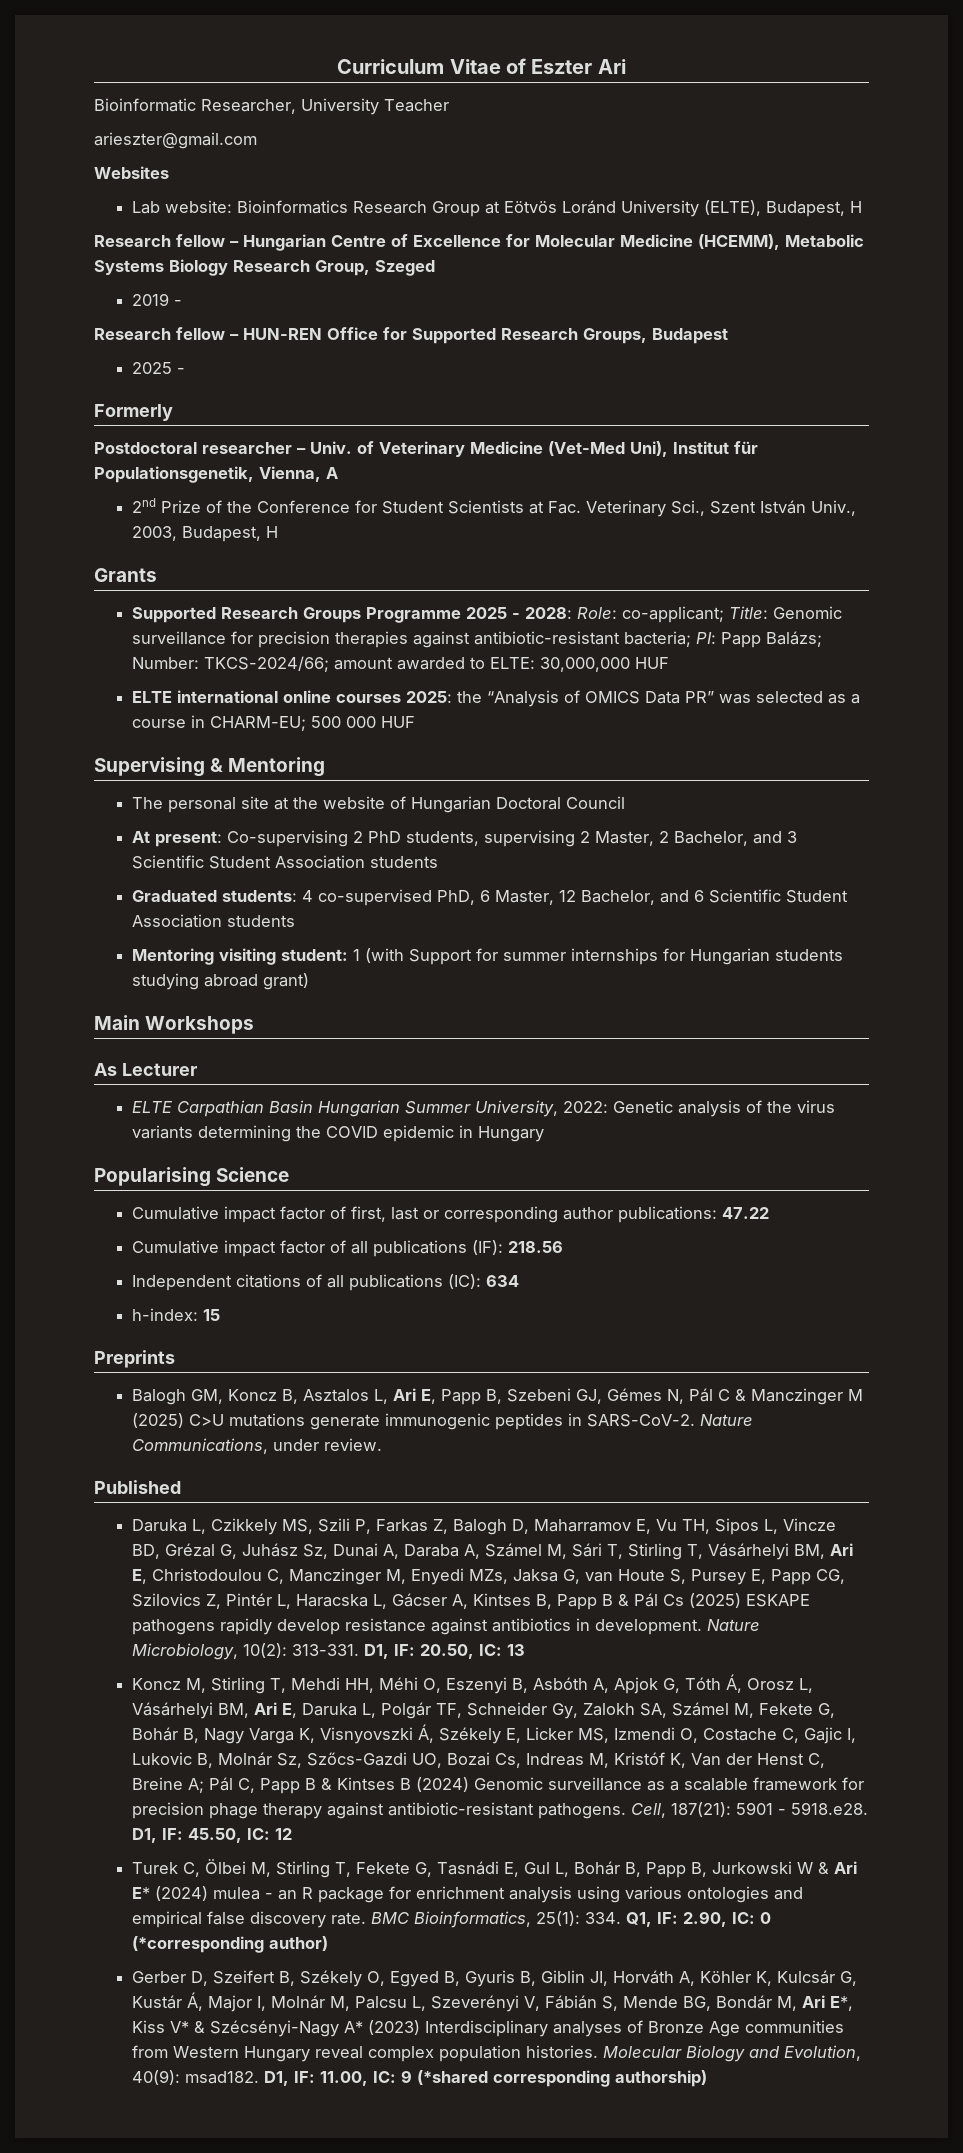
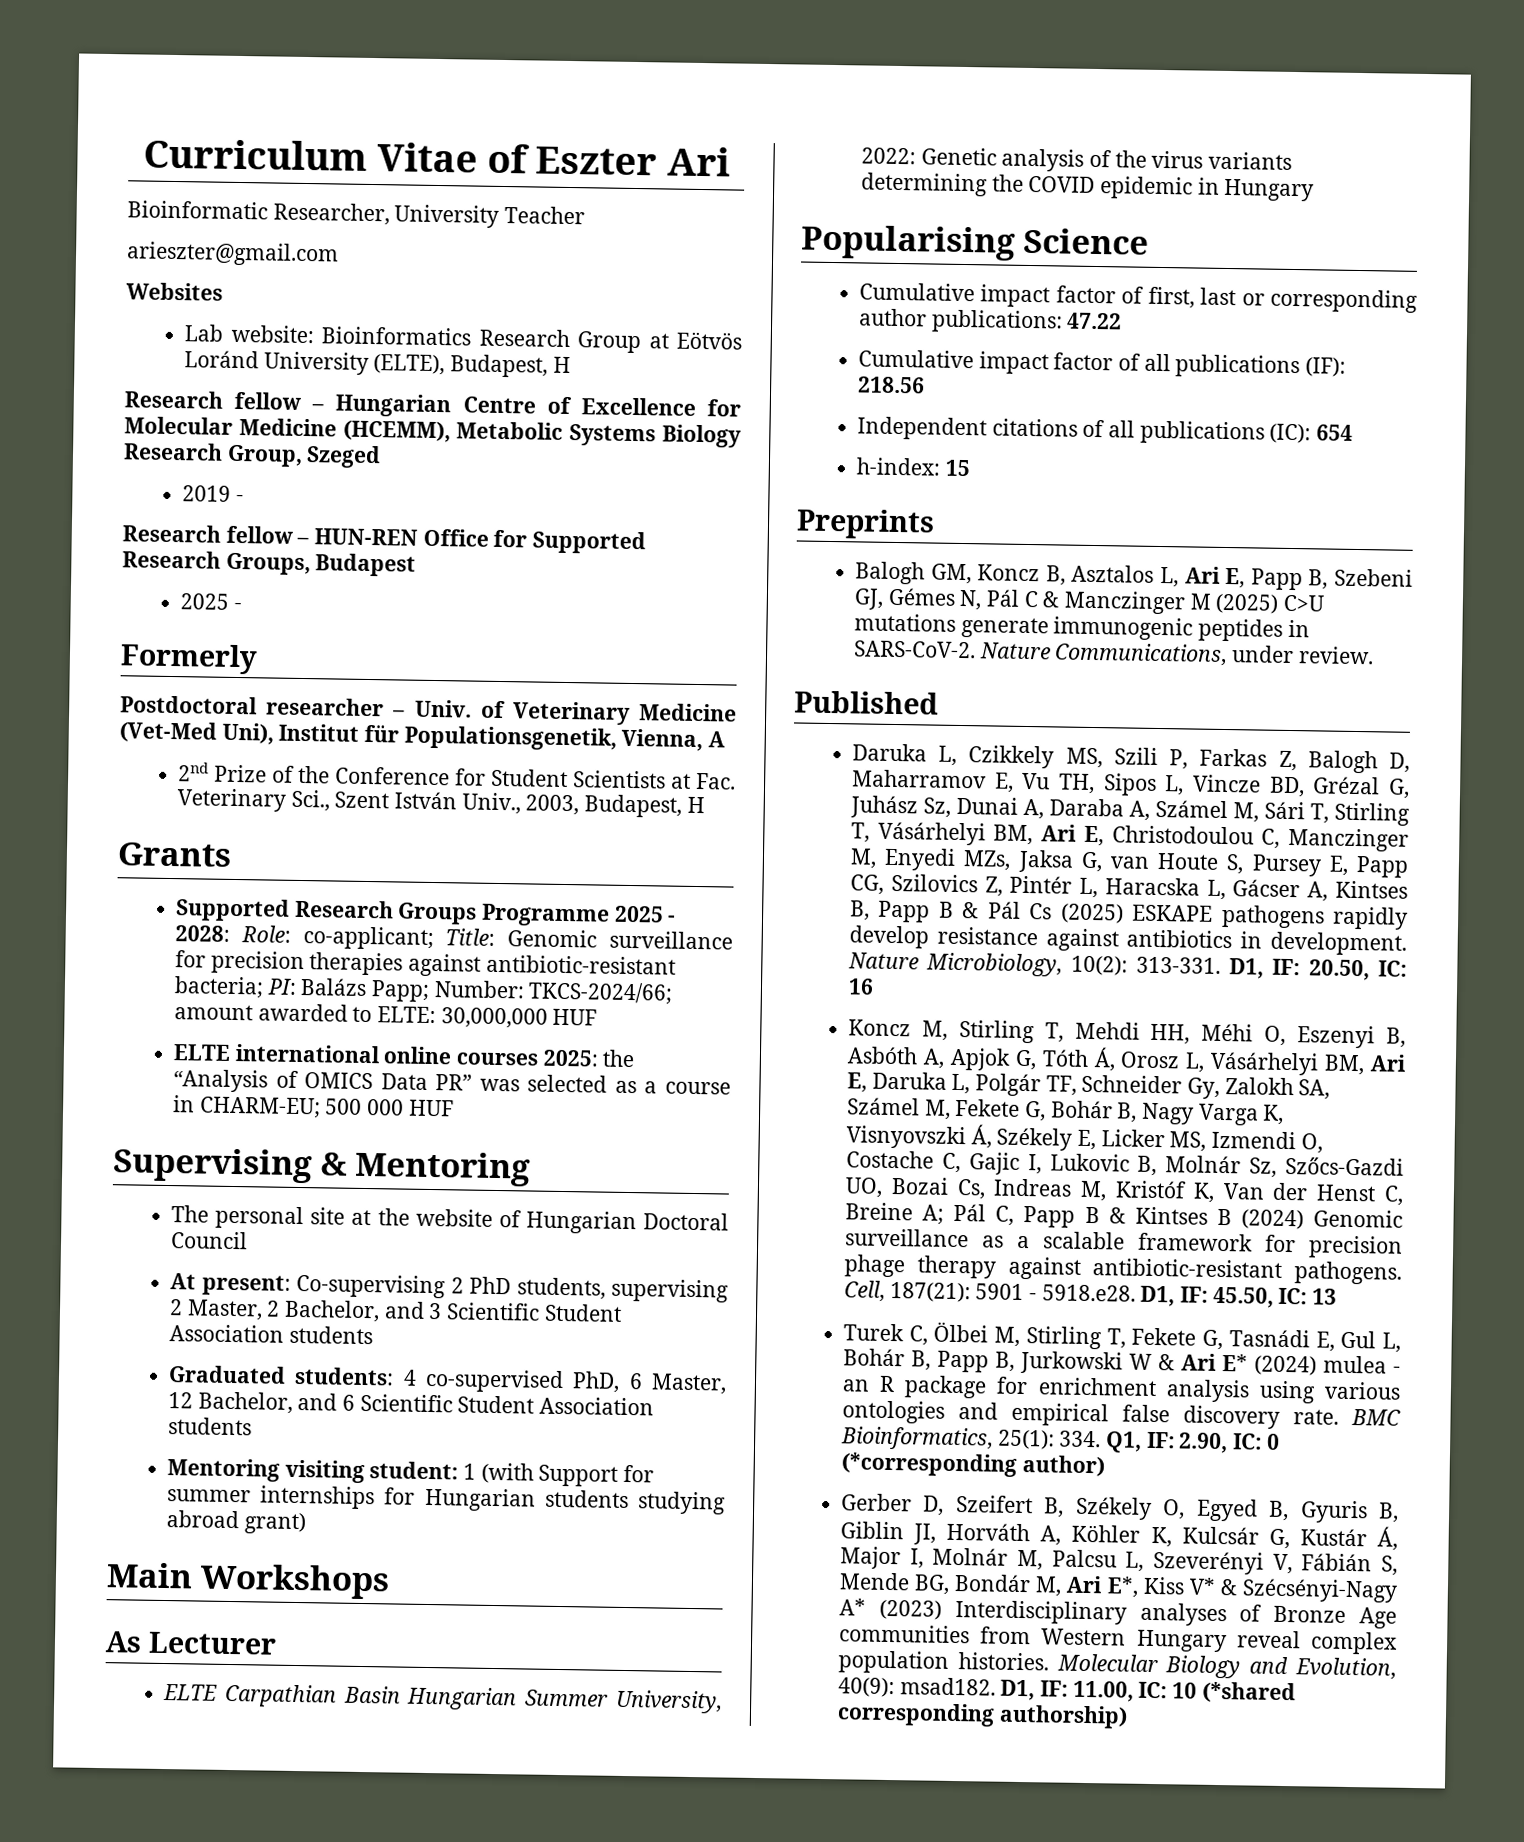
[721,631,823,648] Papp Balázs; -> [300,978,431,1002] Balázs Papp;
[486,1275,520,1287] 634 -> [1316,424,1354,441] 654
[507,1644,526,1656] 13 -> [848,978,875,995] 16
[275,1828,293,1840] 12 -> [1312,1288,1338,1305] 13
[401,2070,413,2083] 9 -> [1172,1682,1198,1699] 10

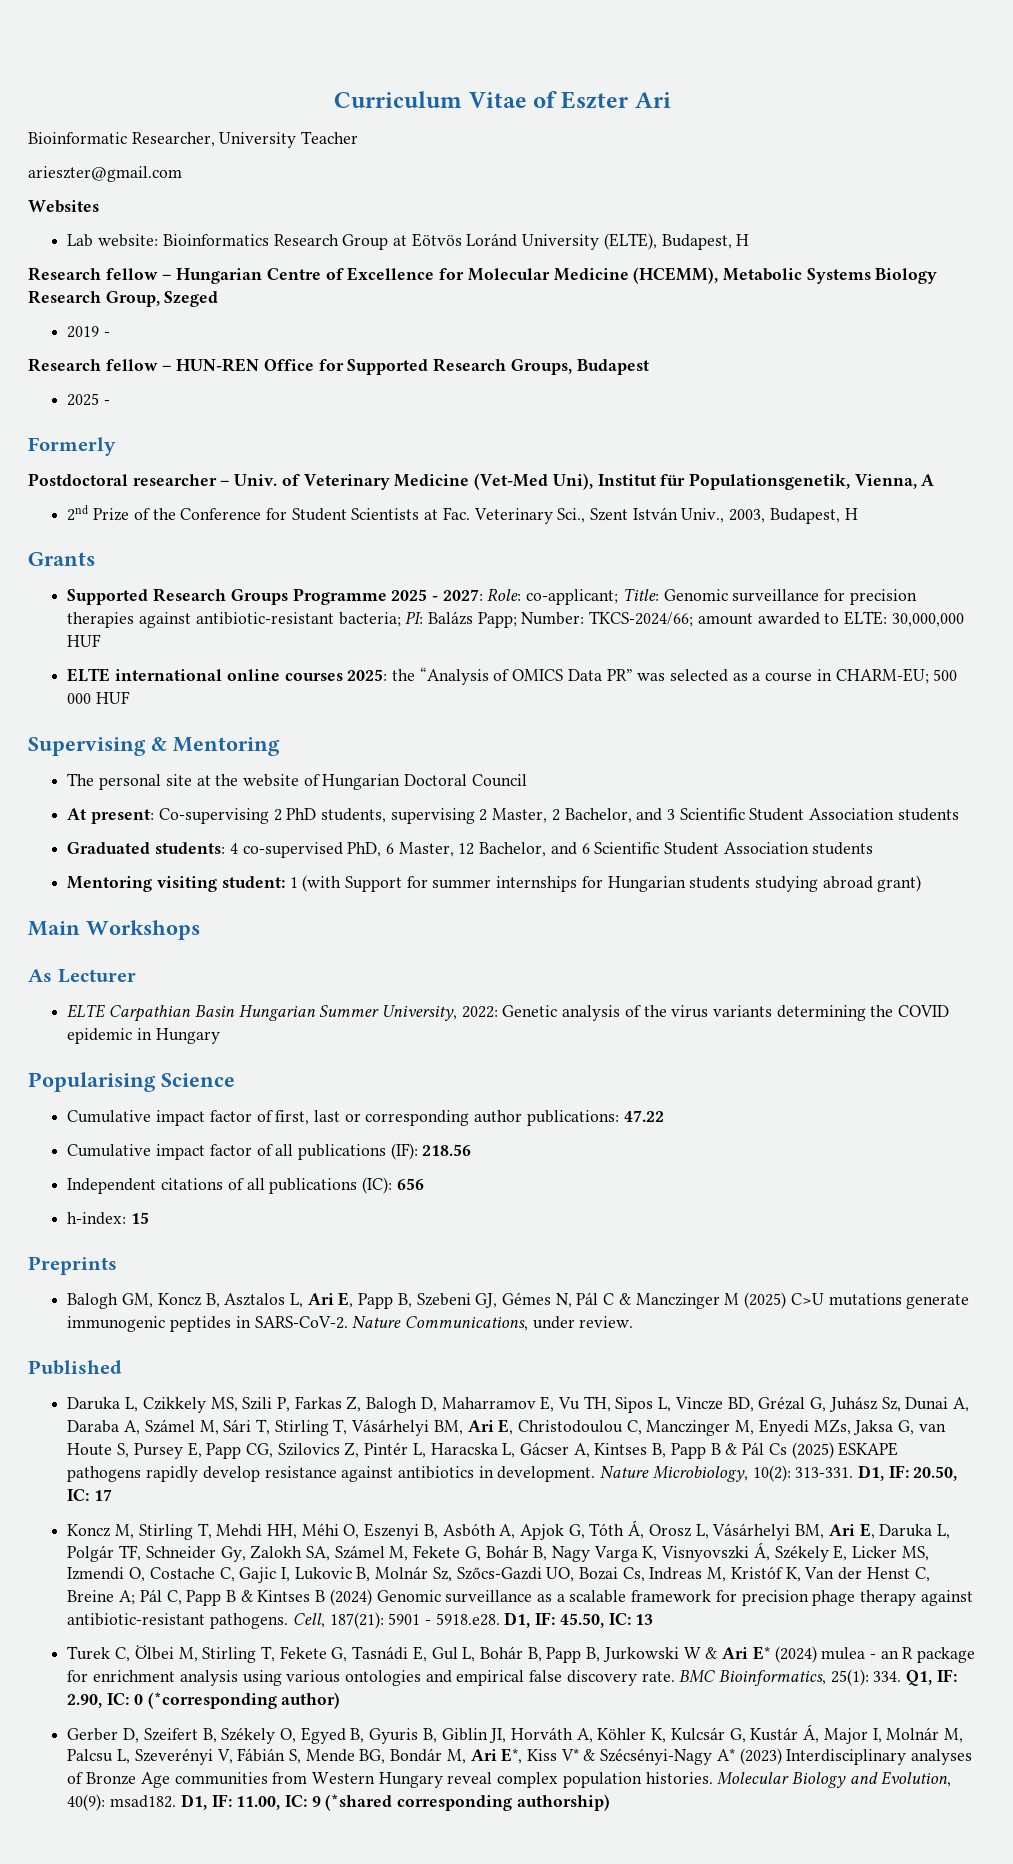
[175,925,231,942] 2028: -> [442,589,483,601] 2027:
[1316,424,1354,441] 654 -> [396,1178,424,1190] 656
[848,978,875,995] 16 -> [94,1489,113,1501] 17
[1172,1682,1198,1699] 10 -> [311,1796,321,1807] 9

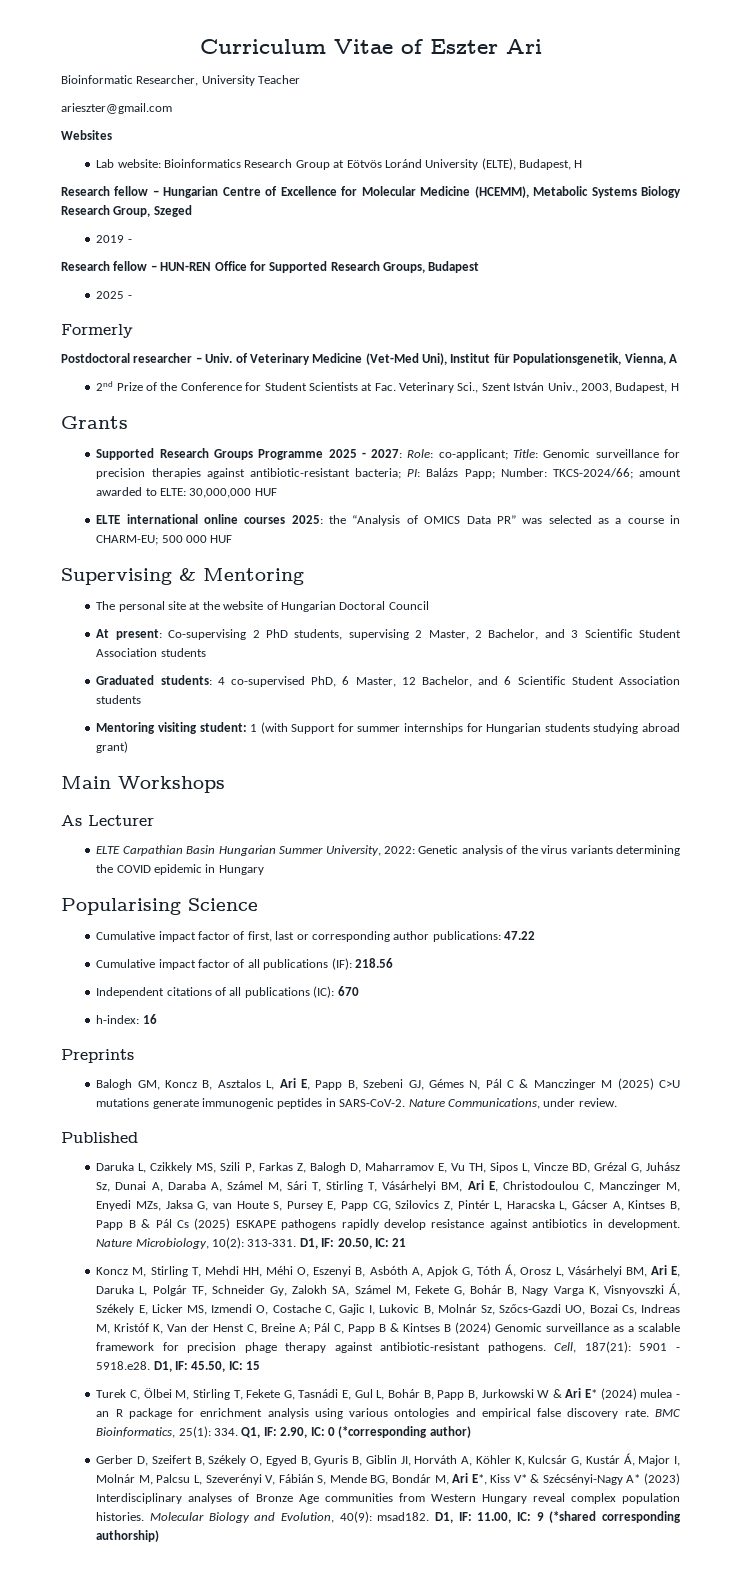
[396,1178,424,1190] 656 -> [337,986,359,996] 670
[131,1212,150,1224] 15 -> [142,1014,157,1024] 16
[94,1489,113,1501] 17 -> [392,1238,407,1247] 21
[635,1614,654,1625] 13 -> [246,1361,261,1370] 15

